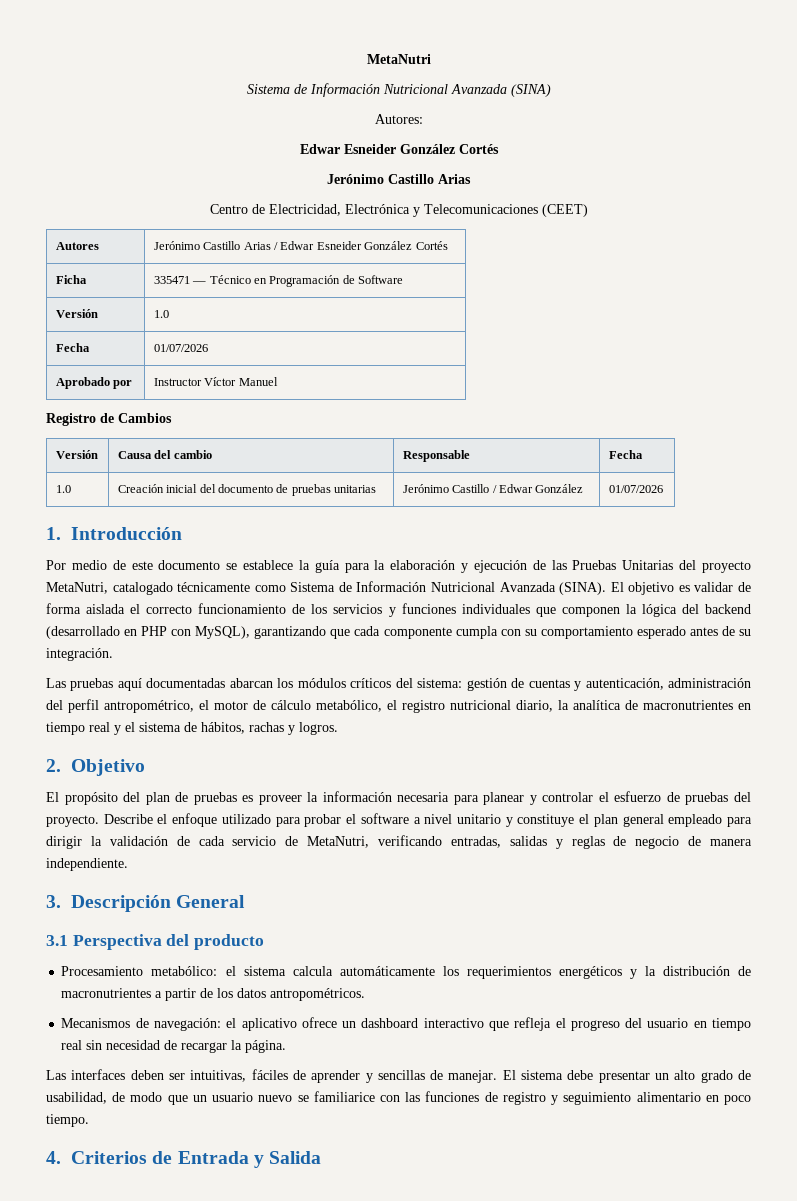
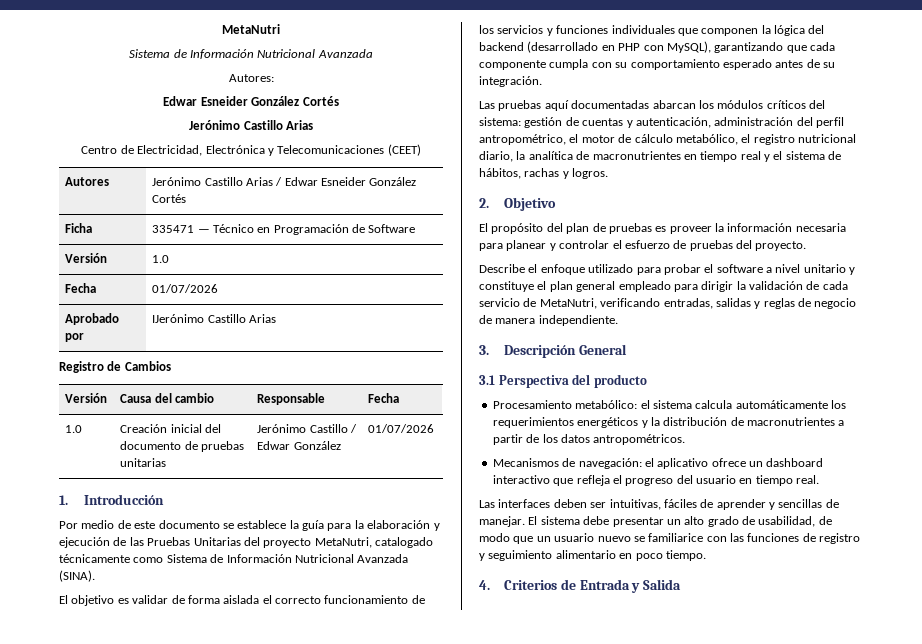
[510,84,551,97] (SINA) -> (373, 53) none
[153,377,278,386] Instructor Víctor Manuel -> [152,314,276,323] IJerónimo Castillo Arias
(607, 588) none -> (95, 576) //
(99, 821) none -> (807, 246) //
[61,1040,287,1053] real sin necesidad de recargar la página. -> [796,475,820,484] real.

